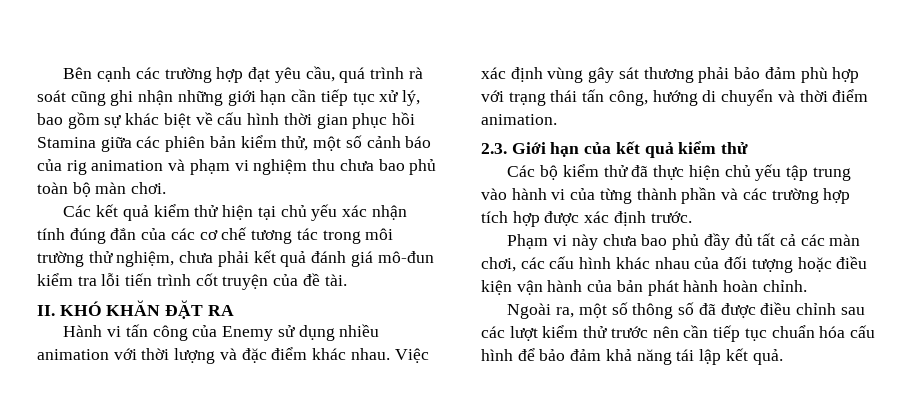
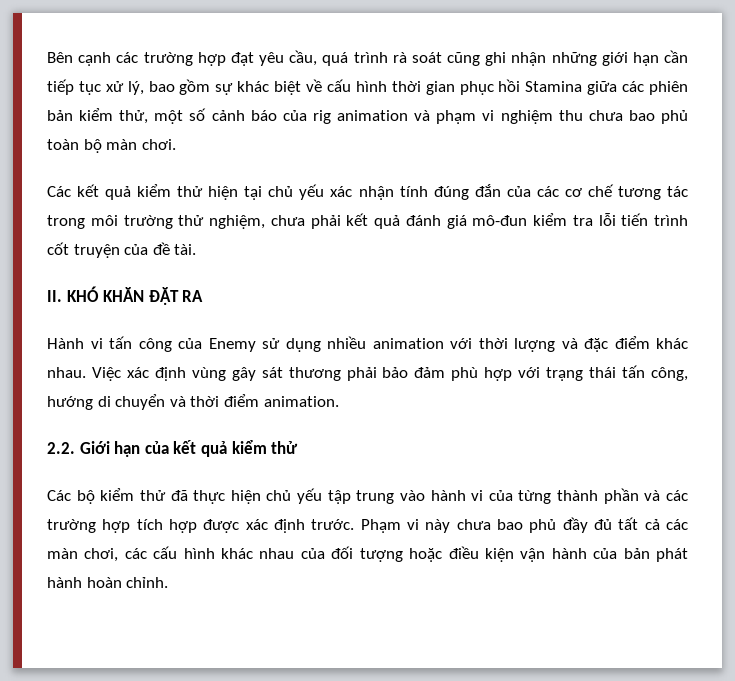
[481,143,507,154] 2.3. -> [47,442,75,454] 2.2.
(692, 217) // -> (355, 524) none
[507,302,865,319] [481,325,875,342] [481,348,783,365] // Ngoài ra, một số thông số đã được điều chỉnh sau các lượt kiểm thử trước nên cần tiếp tục chuẩn hóa cấu hình để bảo đảm khả năng tái lập kết quả. -> (169, 582) none

